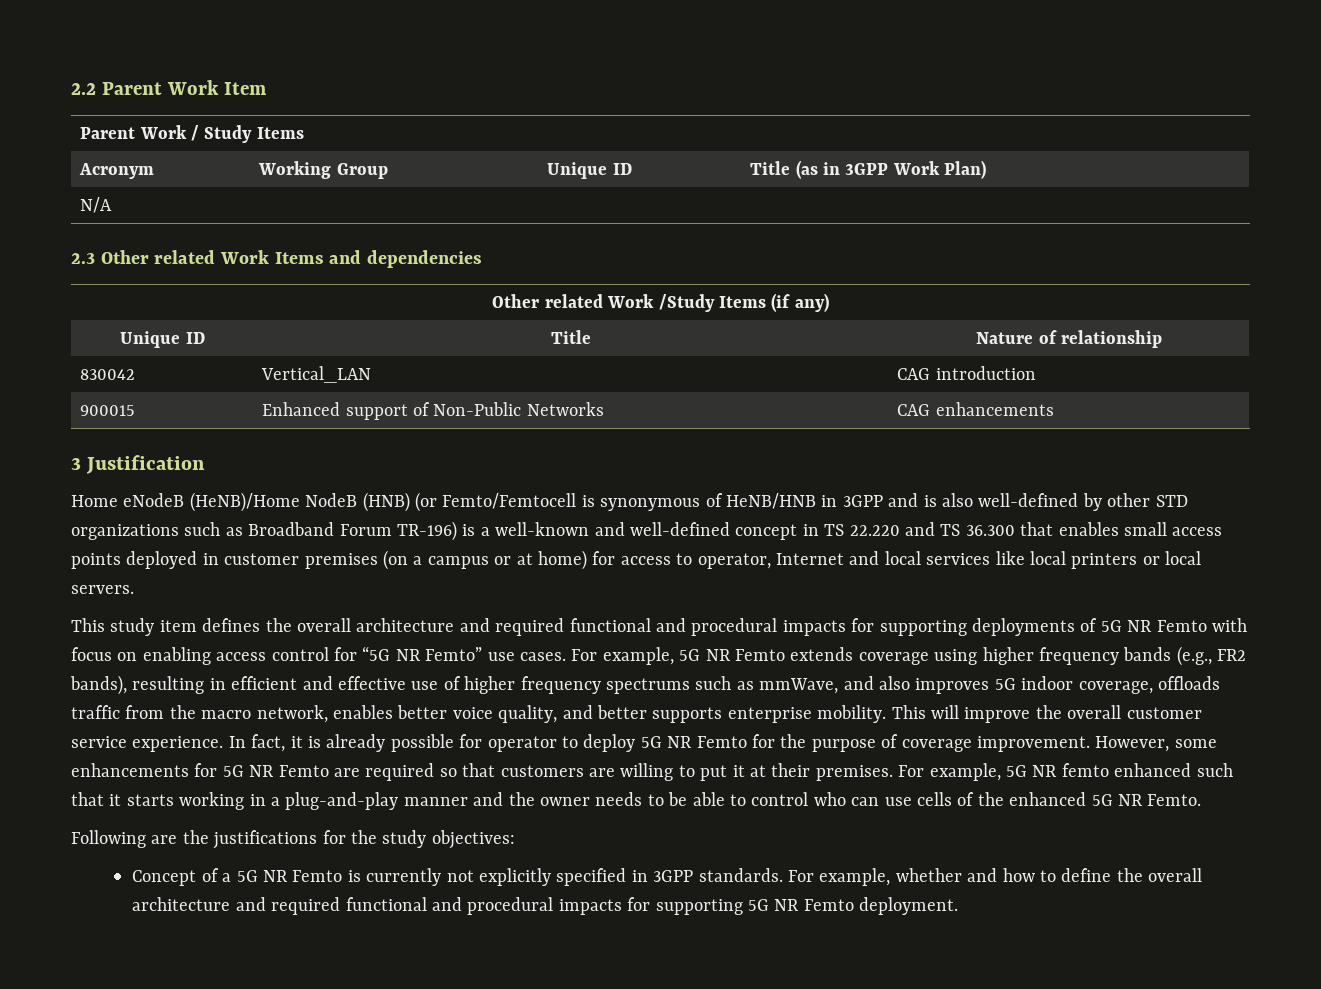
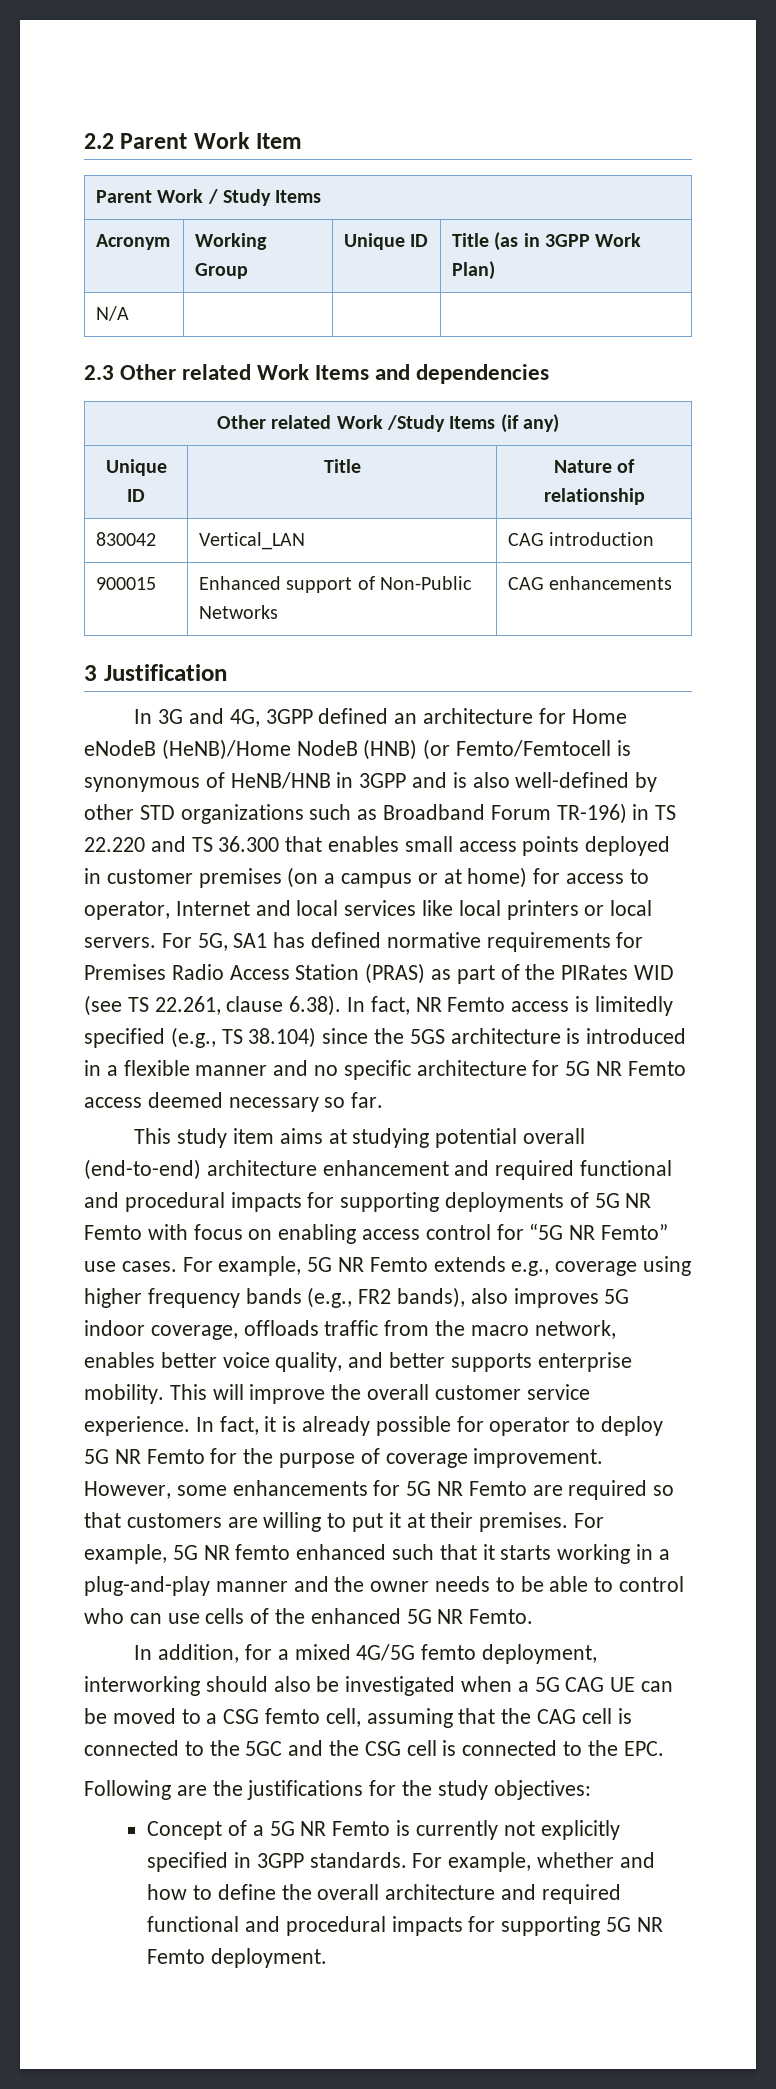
(206, 464) none -> [134,708,566,727] In 3G and 4G, 3GPP defined an architecture for
[462,522,798,540] is a well-known and well-defined concept -> (627, 813) none
[71,618,455,636] // This study item defines the overall architecture -> [161,932,644,952] [84,963,675,984] [84,995,673,1016] [84,1027,687,1048] [84,1060,686,1080] [84,1092,384,1112] [134,1128,585,1148] [84,1159,449,1180] For 5G, SA1 has defined normative requirements for Premises Radio Access Station (PRAS) as part of the PIRates WID (see TS 22.261, clause 6.38). In fact, NR Femto access is limitedly specified (e.g., TS 38.104) since the 5GS architecture is introduced in a flexible manner and no specific architecture for 5G NR Femto access deemed necessary so far. // This study item aims at studying potential overall (end-to-end) architecture enhancement
(854, 654) none -> [511,1261,550,1276] e.g.,
[132,676,874,694] resulting in efficient and effective use of higher frequency spectrums such as mmWave, and -> (466, 1297) none
(1202, 800) none -> [134,1644,597,1664] [84,1676,674,1696] [84,1708,632,1728] [84,1740,664,1756] // In addition, for a mixed 4G/5G femto deployment, interworking should also be investigated when a 5G CAG UE can be moved to a CSG femto cell, assuming that the CAG cell is connected to the 5GC and the CSG cell is connected to the EPC.

